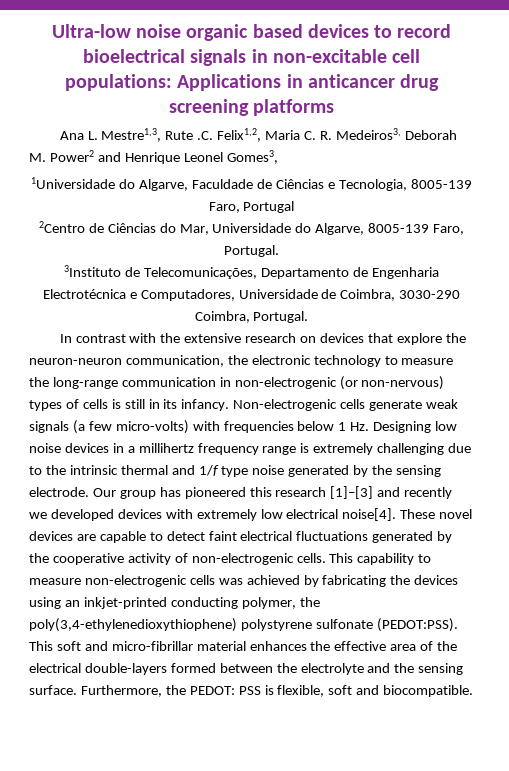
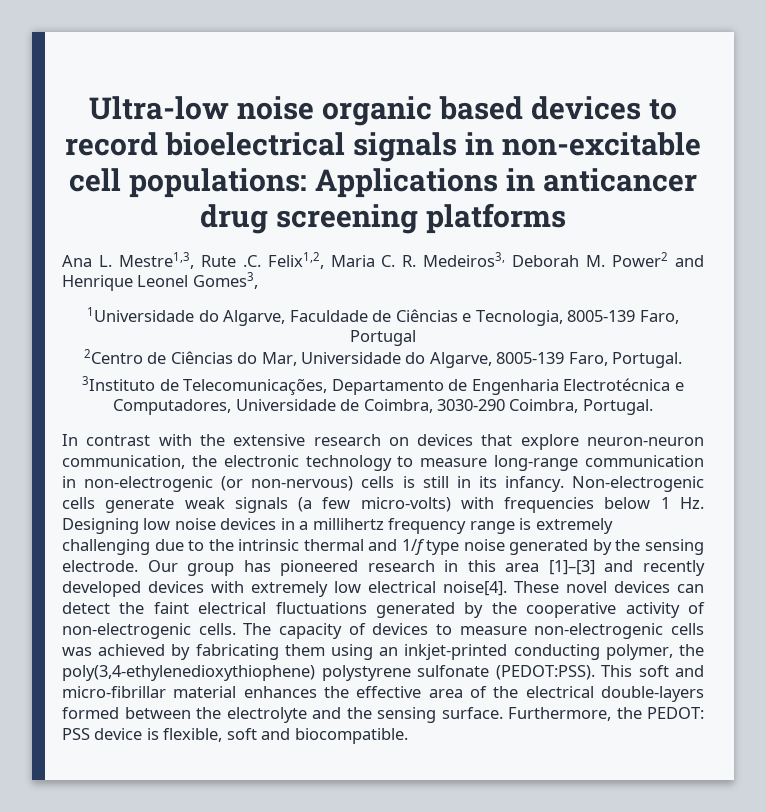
[445,333,466,343] the -> (579, 442) none
[29,377,49,387] the -> (488, 462) none
[29,399,79,411] types of -> (354, 483) none
[249,487,327,497] this research -> [367,560,540,572] research in this area
[29,512,47,519] we -> (705, 568) none
[76,531,205,543] are capable to detect -> [677,584,704,593] [62,602,145,614] can detect the
[329,553,415,565] This capability -> [243,623,429,639] The capacity of devices
[390,575,459,585] the devices -> [284,644,325,656] them
(261, 690) none -> [94,728,143,740] device

